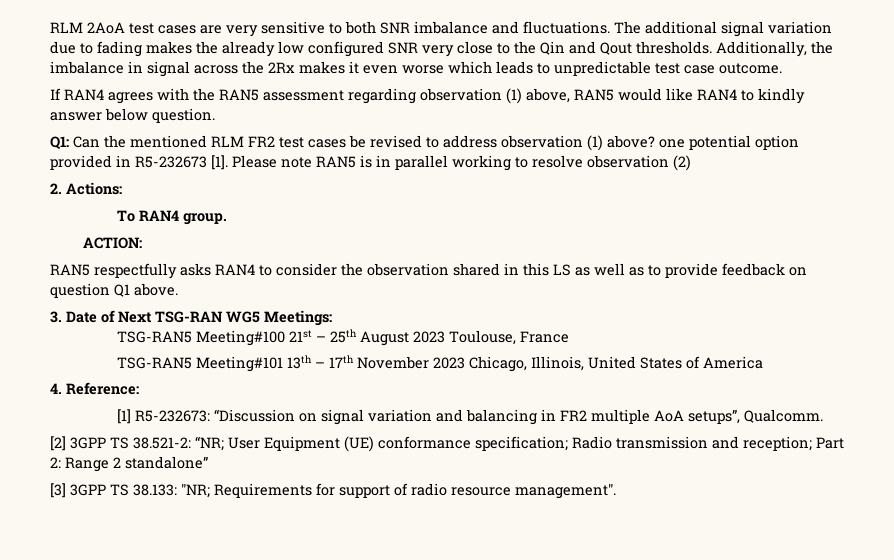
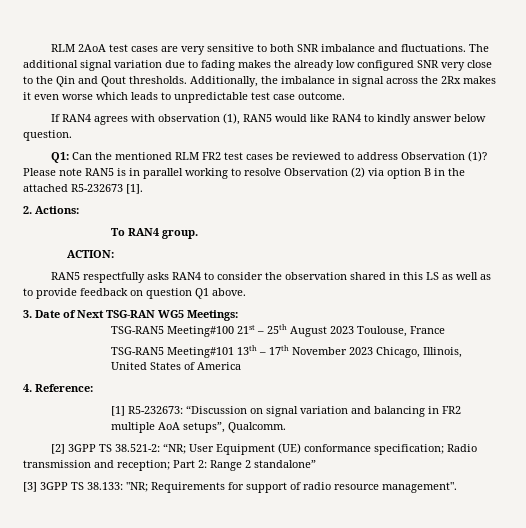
[193,88,570,104] the RAN5 assessment regarding observation (1) above, -> [158,113,241,125] observation (1),
[370,135,422,148] revised -> [292,152,342,160] reviewed
[501,135,799,151] [50,155,228,170] observation (1) above? one potential option provided in R5-232673 [1]. -> [401,151,488,162] Observation (1)?
[587,155,669,168] observation -> [284,168,348,176] Observation
(691, 163) none -> [368,168,465,179] [23,184,143,194] via option B in the attached R5-232673 [1].

